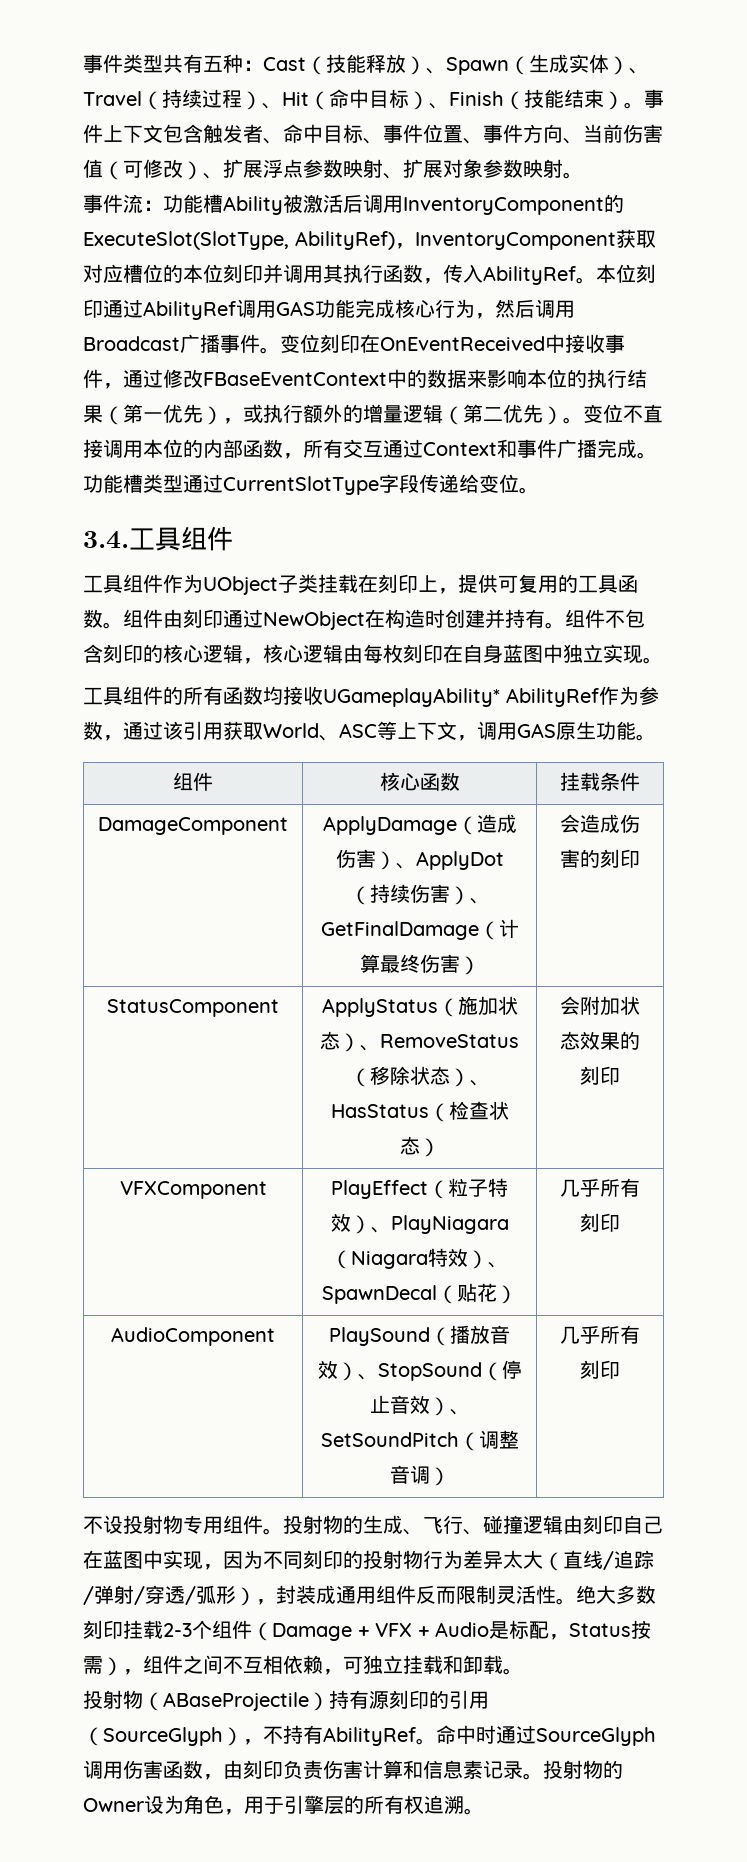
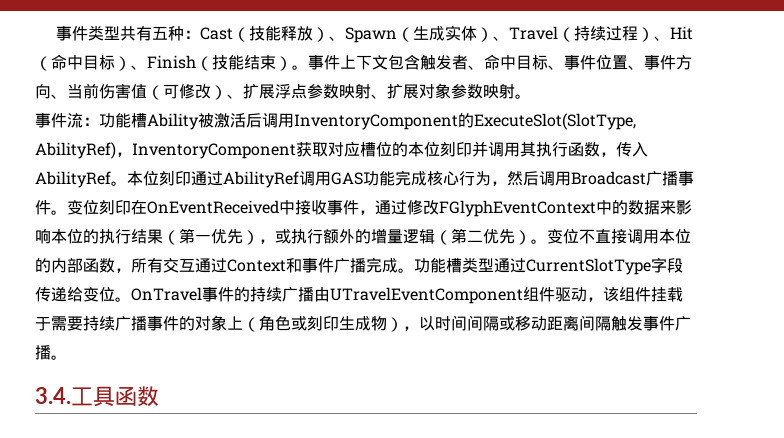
[203,372,387,386] FBaseEventContext -> [439,200,596,217] FGlyphEventContext
[83,526,233,551] [83,574,638,595] [83,609,645,630] [83,644,663,664] [83,686,659,707] [83,721,656,741] [173,772,213,791] [379,772,460,791] [560,772,641,791] [98,817,288,835] [322,814,517,835] [335,849,504,870] [349,884,490,905] [320,919,519,940] [359,954,480,975] [560,814,641,833] [560,849,641,868] [107,999,279,1017] [321,996,518,1017] [320,1031,519,1052] [349,1066,490,1087] [330,1101,509,1122] [399,1136,440,1157] [560,996,641,1016] [560,1031,641,1050] [580,1066,620,1085] [119,1181,267,1199] [331,1178,508,1199] [330,1213,509,1234] [331,1248,508,1269] [322,1283,517,1304] [560,1178,641,1197] [580,1213,620,1232] [111,1327,275,1346] [329,1325,510,1346] [317,1360,522,1381] [369,1395,470,1416] [320,1430,519,1451] [389,1465,450,1486] [560,1325,641,1344] [580,1360,620,1379] [83,1515,663,1535] [83,1550,654,1571] [83,1585,656,1606] [83,1620,651,1641] [83,1655,523,1676] [83,1690,489,1711] [83,1725,656,1746] [83,1760,623,1780] [83,1795,484,1815] // 3.4.工具组件 // 工具组件作为UObject子类挂载在刻印上，提供可复用的工具函数。组件由刻印通过NewObject在构造时创建并持有。组件不包含刻印的核心逻辑，核心逻辑由每枚刻印在自身蓝图中独立实现。 // 工具组件的所有函数均接收UGameplayAbility* AbilityRef作为参数，通过该引用获取World、ASC等上下文，调用GAS原生功能。 // 组件 | 核心函数 | 挂载条件 // DamageComponent | ApplyDamage（造成伤害）、ApplyDot（持续伤害）、GetFinalDamage（计算最终伤害） | 会造成伤害的刻印 // StatusComponent | ApplyStatus（施加状态）、RemoveStatus（移除状态）、HasStatus（检查状态） | 会附加状态效果的刻印 // VFXComponent | PlayEffect（粒子特效）、PlayNiagara（Niagara特效）、SpawnDecal（贴花） | 几乎所有刻印 // AudioComponent | PlaySound（播放音效）、StopSound（停止音效）、SetSoundPitch（调整音调） | 几乎所有刻印 // 不设投射物专用组件。投射物的生成、飞行、碰撞逻辑由刻印自己在蓝图中实现，因为不同刻印的投射物行为差异太大（直线/追踪/弹射/穿透/弧形），封装成通用组件反而限制灵活性。绝大多数刻印挂载2-3个组件（Damage + VFX + Audio是标配，Status按需），组件之间不互相依赖，可独立挂载和卸载。 // 投射物（ABaseProjectile）持有源刻印的引用（SourceGlyph），不持有AbilityRef。命中时通过SourceGlyph调用伤害函数，由刻印负责伤害计算和信息素记录。投射物的Owner设为角色，用于引擎层的所有权追溯。 -> [131,287,683,304] [35,315,691,332] [35,345,67,360] [35,386,159,407] OnTravel事件的持续广播由UTravelEventComponent组件驱动，该组件挂载于需要持续广播事件的对象上（角色或刻印生成物），以时间间隔或移动距离间隔触发事件广播。 // 3.4.工具函数

